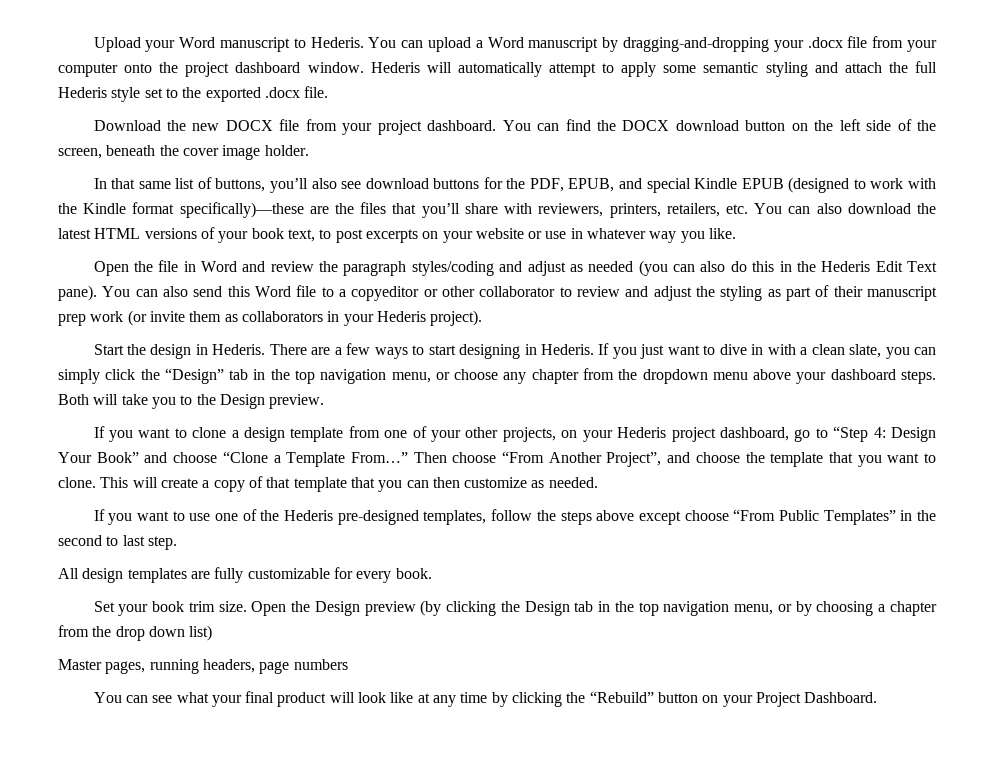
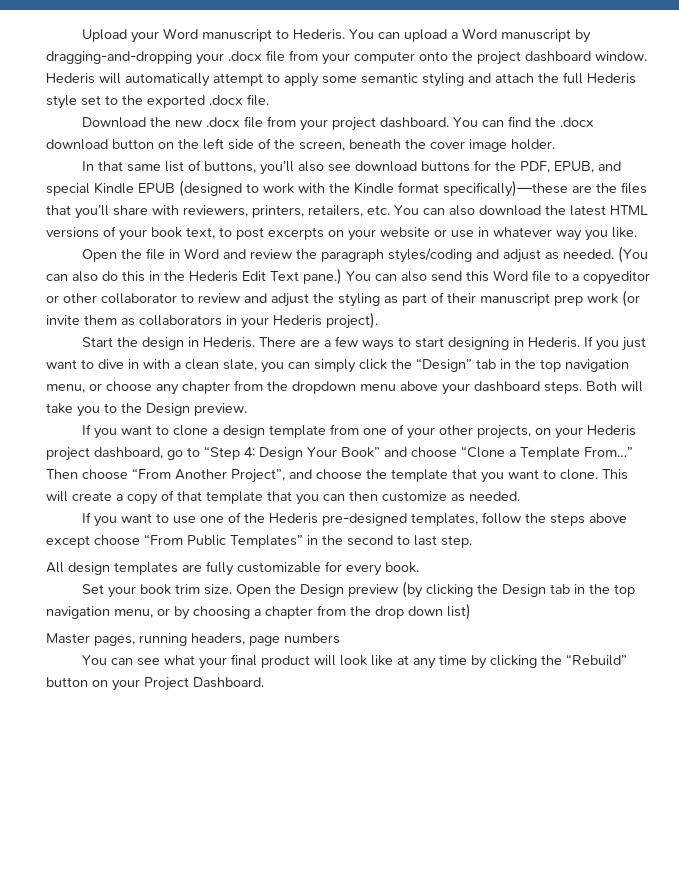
[225,120,273,131] DOCX -> [206,117,241,127] .docx
[622,120,670,131] DOCX -> [560,117,595,127] .docx
[588,260,668,276] needed (you -> [563,246,649,263] needed. (You
[58,285,97,301] pane). -> [303,268,342,285] pane.)

